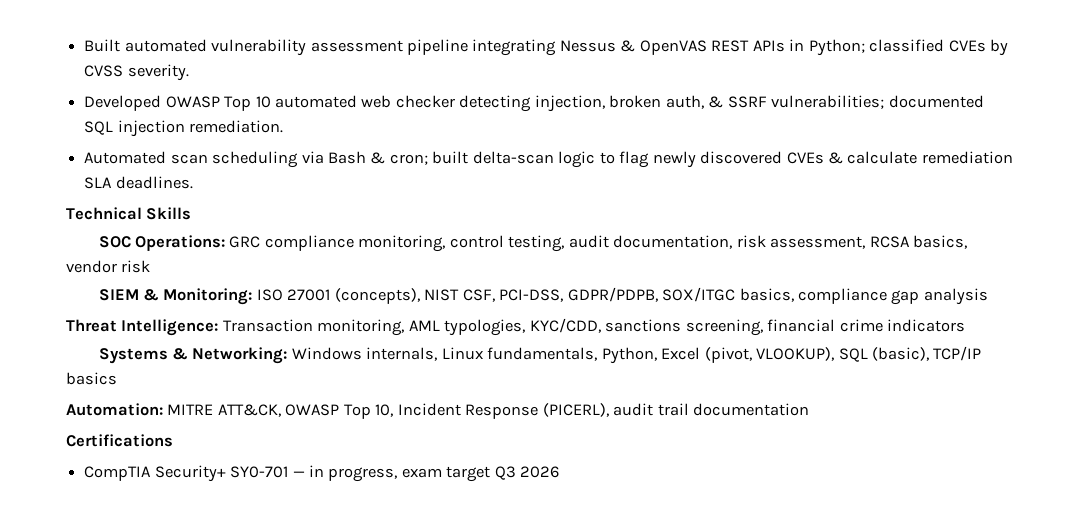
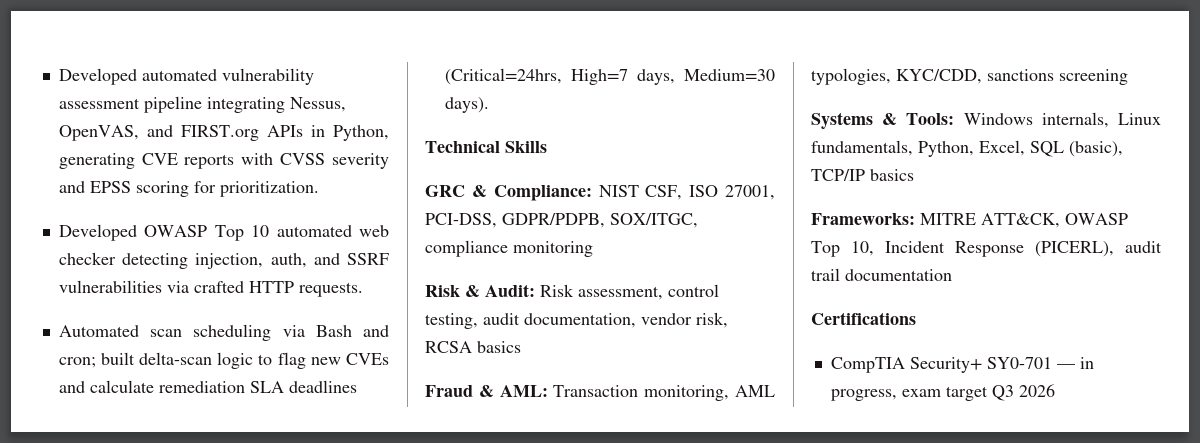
[84,39,121,52] Built -> [58,68,137,85] Developed
[559,39,1008,56] [84,64,189,81] Nessus & OpenVAS REST APIs in Python; classified CVEs by CVSS severity. -> [289,97,346,112] [58,125,389,141] [58,153,389,169] [58,181,319,197] Nessus, OpenVAS, and FIRST.org APIs in Python, generating CVE reports with CVSS severity and EPSS scoring for prioritization.
[609,95,984,109] [84,120,284,137] broken auth, & SSRF vulnerabilities; documented SQL injection remediation. -> [270,253,389,268] [58,280,363,297] auth, and SSRF vulnerabilities via crafted HTTP requests.
[370,152,386,164] & -> [363,325,389,337] and
[652,151,1013,168] [84,176,193,189] [66,207,192,220] [98,235,967,252] [66,260,151,273] [98,287,988,305] [66,319,219,336] newly discovered CVEs & calculate remediation SLA deadlines. // Technical Skills // SOC Operations: GRC compliance monitoring, control testing, audit documentation, risk assessment, RCSA basics, vendor risk // SIEM & Monitoring: ISO 27001 (concepts), NIST CSF, PCI-DSS, GDPR/PDPB, SOX/ITGC basics, compliance gap analysis // Threat Intelligence: -> [310,353,389,365] [58,380,357,393] [444,68,775,85] [444,97,489,113] [425,141,547,153] [425,185,775,201] [425,213,698,228] [425,240,593,257] [425,284,719,300] [425,312,728,329] [425,341,521,353] [425,385,548,397] new CVEs and calculate remediation SLA deadlines (Critical=24hrs, High=7 days, Medium=30 days). // Technical Skills // GRC & Compliance: NIST CSF, ISO 27001, PCI-DSS, GDPR/PDPB, SOX/ITGC, compliance monitoring // Risk & Audit: Risk assessment, control testing, audit documentation, vendor risk, RCSA basics // Fraud & AML:
[685,319,966,336] screening, financial crime indicators -> [1059,69,1128,85] screening
[192,347,288,364] Networking: -> [906,113,955,125] Tools:
[661,347,835,363] Excel (pivot, VLOOKUP), -> [979,140,1025,156] Excel,
[66,403,163,416] Automation: -> [811,213,915,225] Frameworks:

